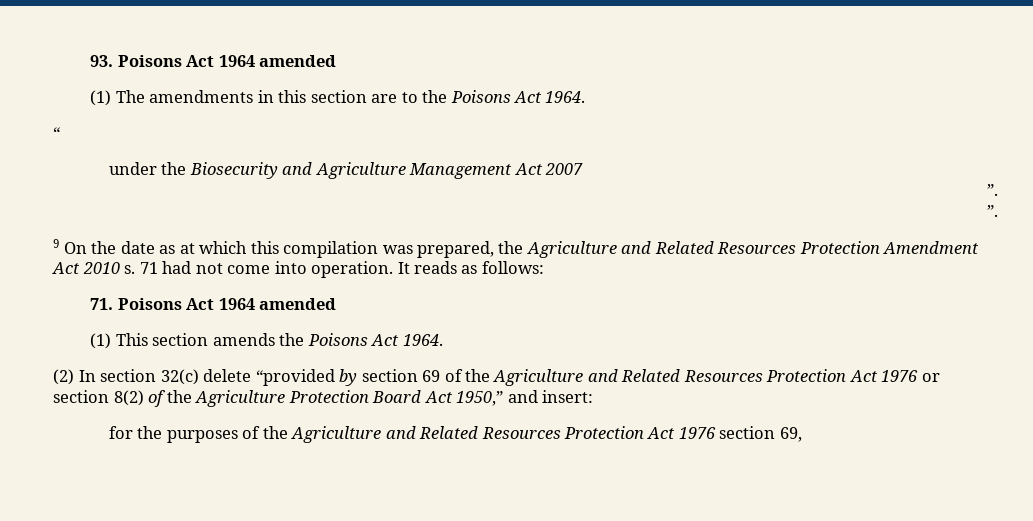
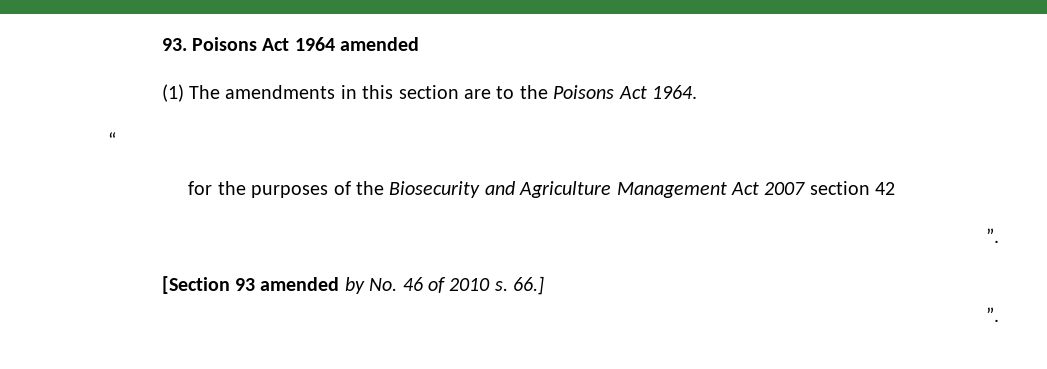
[108,162,157,175] under -> [188,181,351,198] for the purposes of
[987,184,998,196] [987,205,998,217] [53,239,980,258] [52,261,544,278] [90,298,337,310] [90,333,443,349] [53,369,940,386] [53,390,594,407] [108,426,802,443] // ”. // ”. // 9 On the date as at which this compilation was prepared, the Agriculture and Related Resources Protection Amendment Act 2010 s. 71 had not come into operation. It reads as follows: // 71. Poisons Act 1964 amended // (1) This section amends the Poisons Act 1964. // (2) In section 32(c) delete “provided by section 69 of the Agriculture and Related Resources Protection Act 1976 or section 8(2) of the Agriculture Protection Board Act 1950,” and insert: // for the purposes of the Agriculture and Related Resources Protection Act 1976 section 69, -> [809,181,896,195] [986,228,999,243] [161,276,545,295] [986,307,999,322] section 42 // ”. // [Section 93 amended by No. 46 of 2010 s. 66.] // ”.

